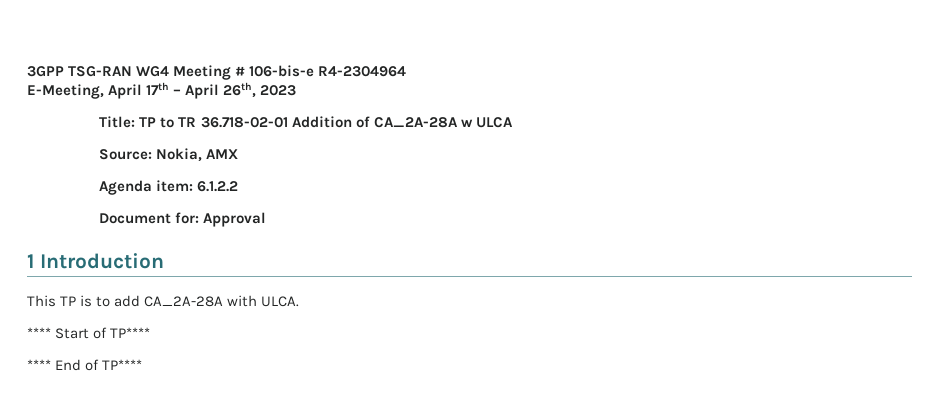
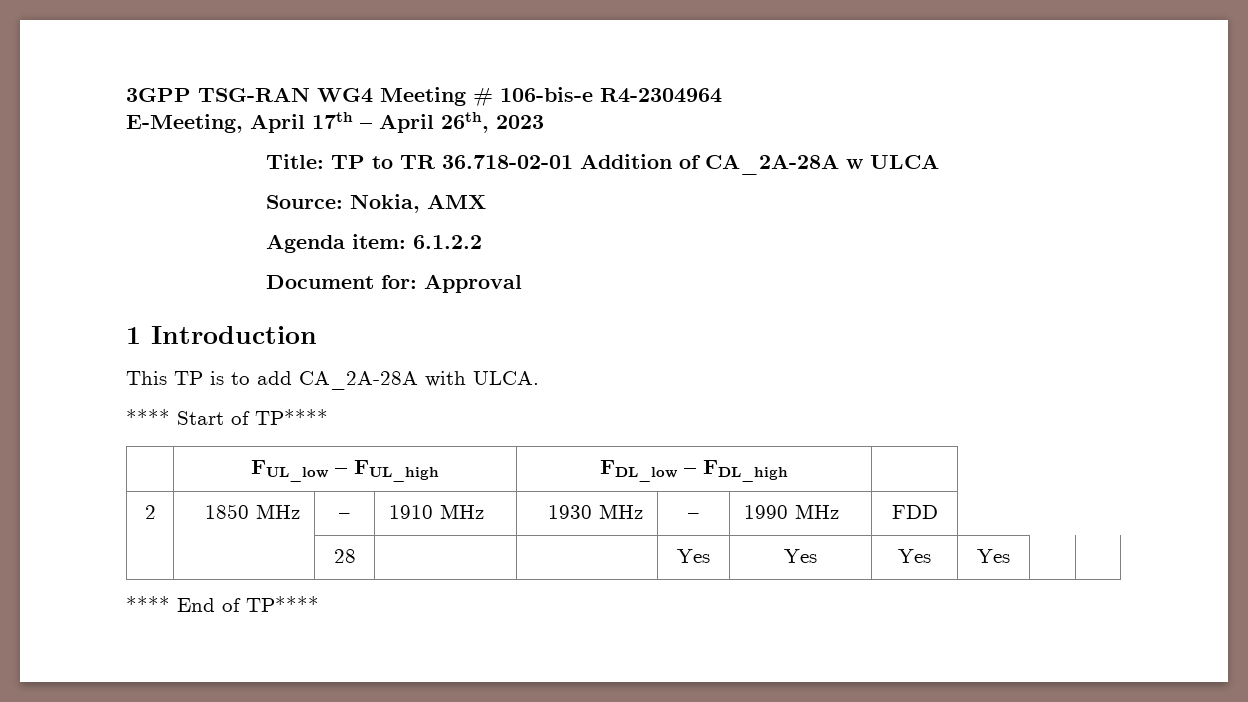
(151, 332) none -> [251,460,439,482] [600,460,788,482] [144,505,156,519] [204,504,300,519] [339,513,350,519] [389,504,485,519] [547,504,643,519] [688,513,699,519] [744,504,840,519] [891,505,938,519] [333,549,356,563] [677,549,710,563] [784,549,817,563] [898,549,931,563] [977,549,1010,563] // | FUL_low – FUL_high | FDL_low – FDL_high | // 2 | 1850 MHz | – | 1910 MHz | 1930 MHz | – | 1990 MHz | FDD // | | 28 | | | Yes | Yes | Yes | Yes | |

